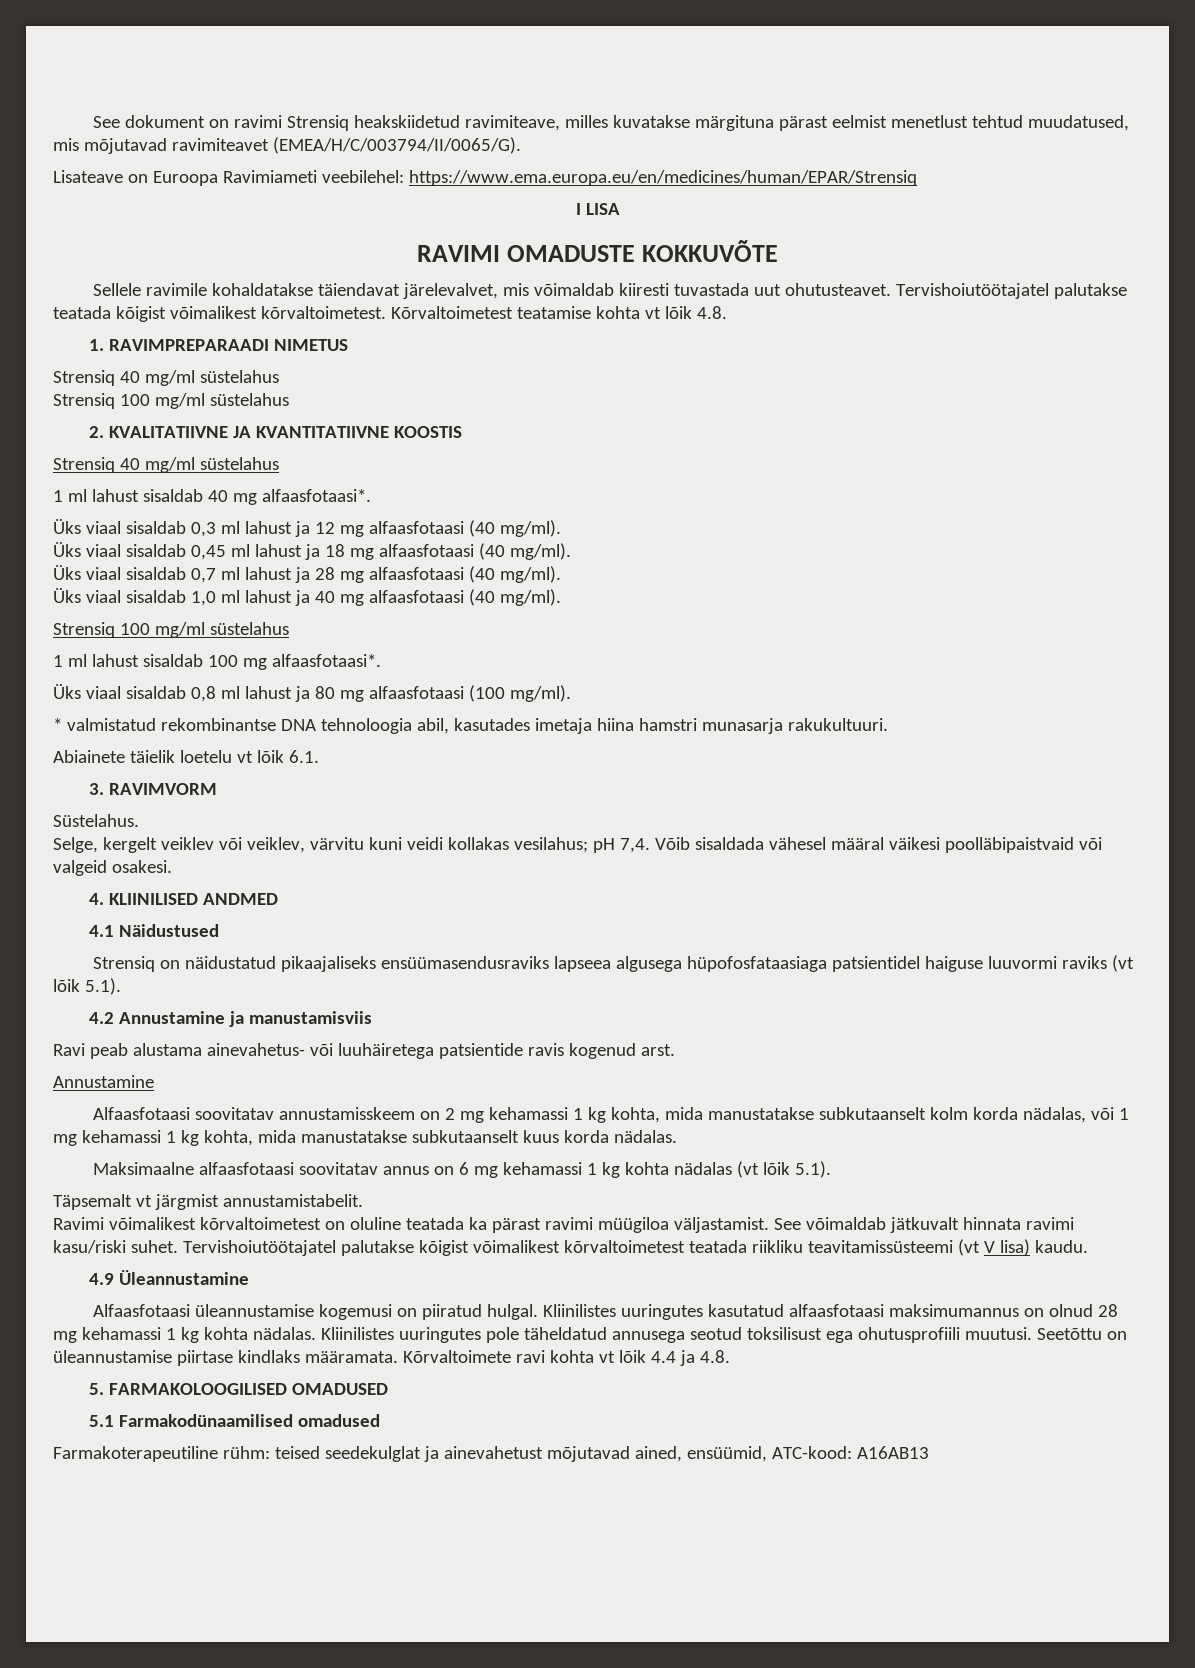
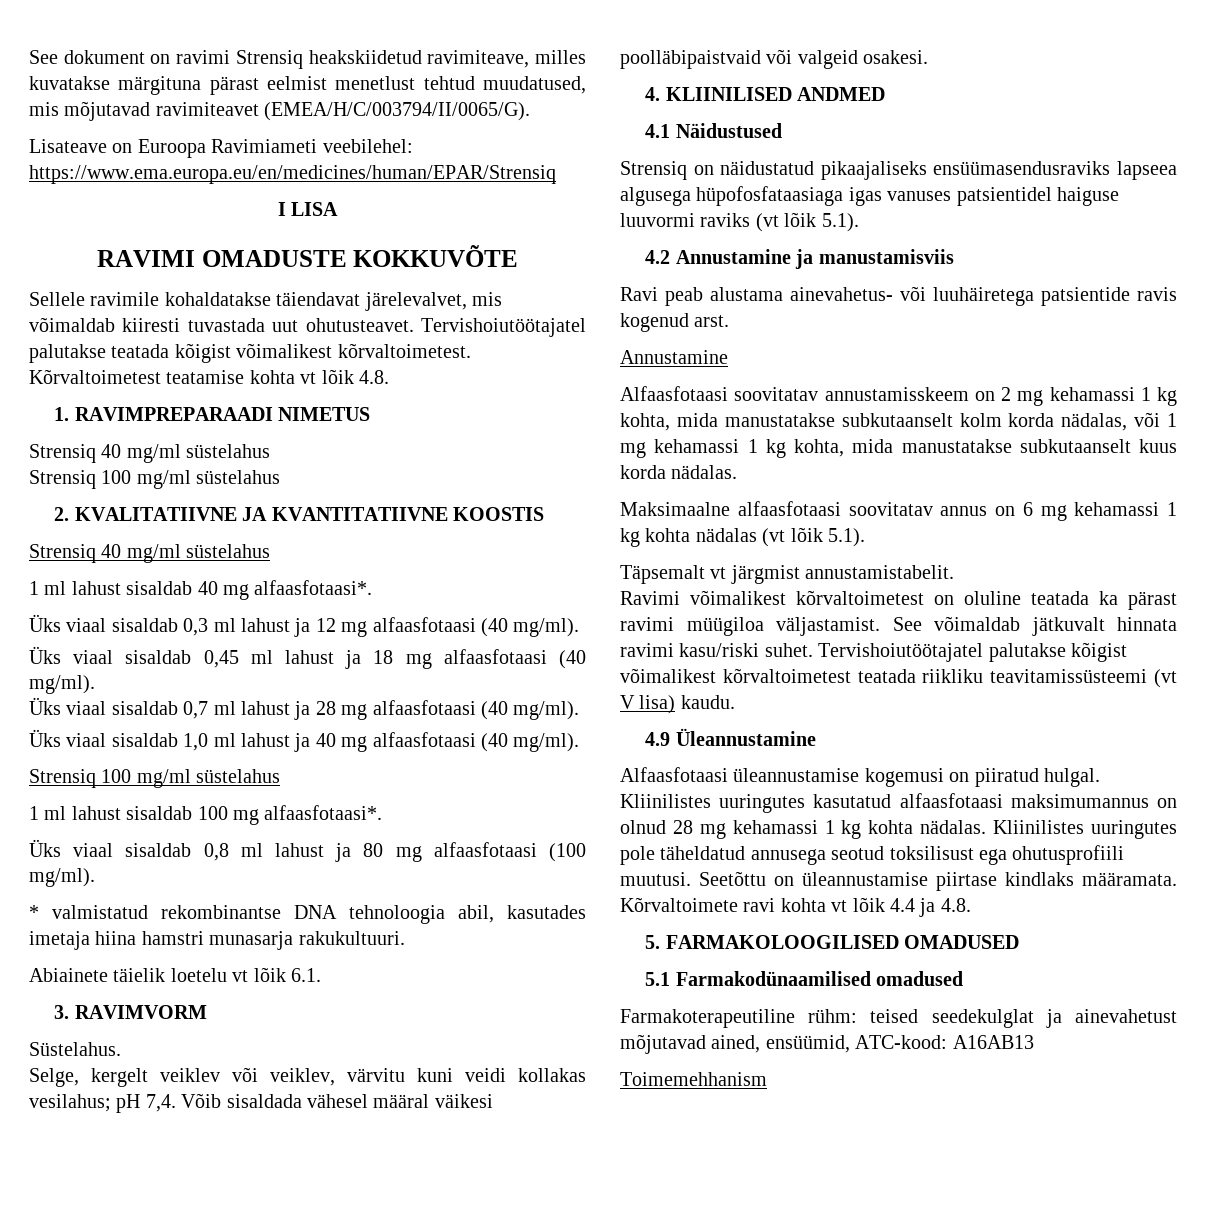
(828, 964) none -> [848,187,952,206] igas vanuses
(929, 1452) none -> [620,1072,767,1086] // Toimemehhanism

